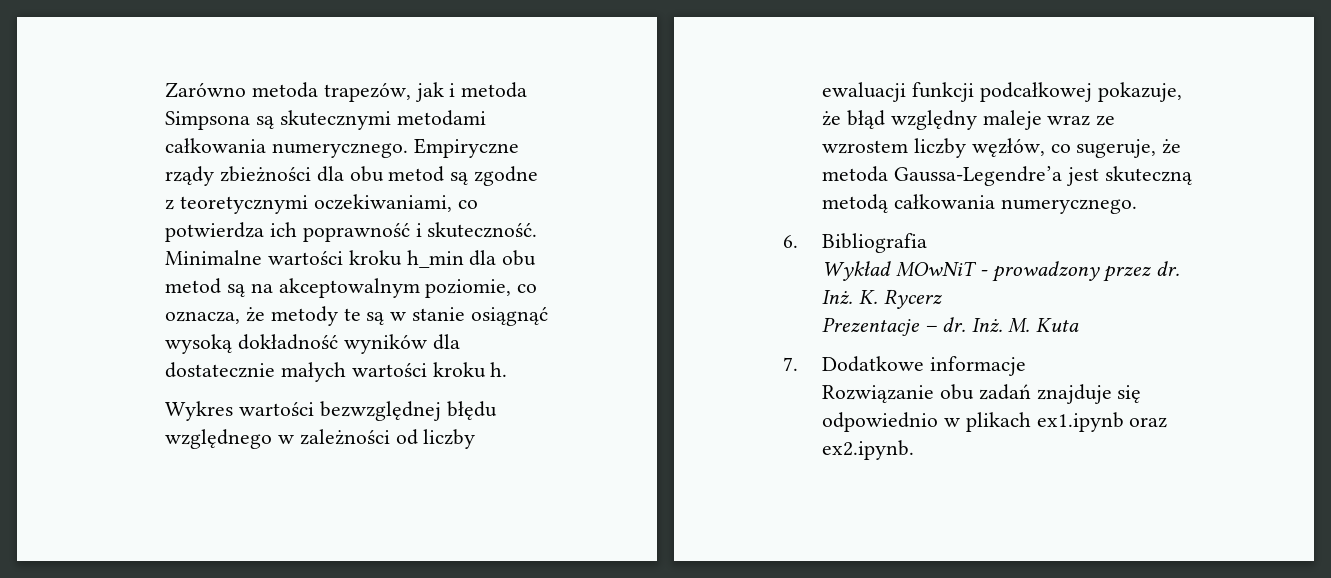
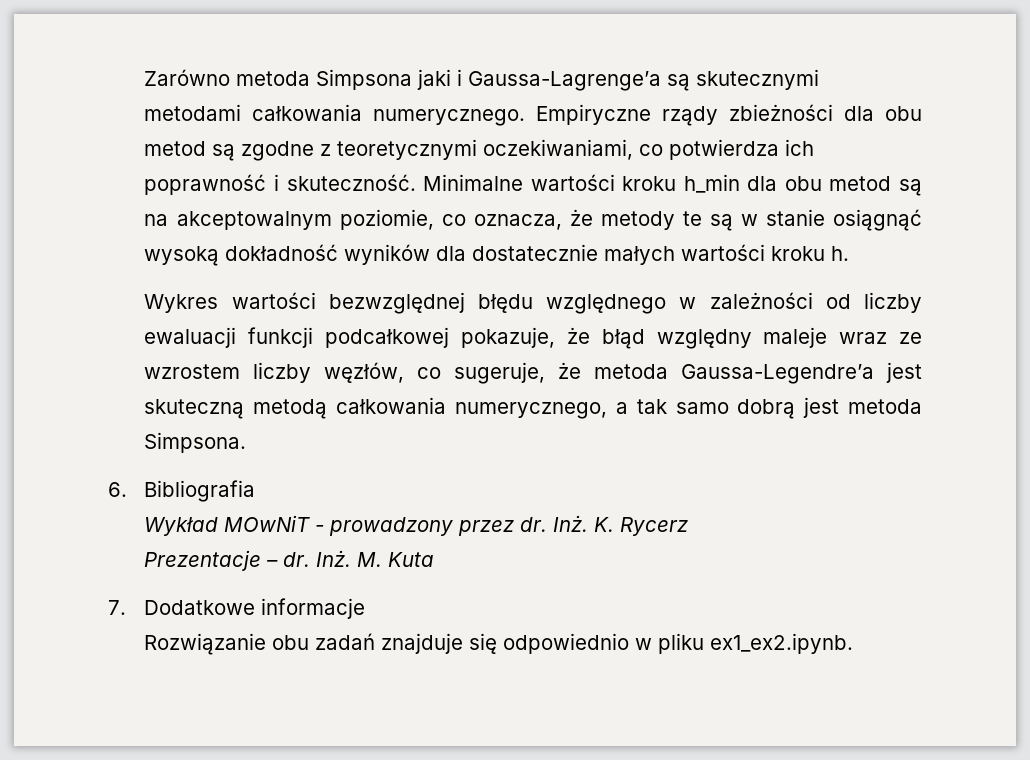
[323,82,528,102] [165,111,251,130] trapezów, jak i metoda Simpsona -> [316,69,662,91] Simpsona jaki i Gaussa-Lagrenge’a
[1000,199,1137,214] numerycznego. -> [454,397,922,419] [144,432,247,453] numerycznego, a tak samo dobrą jest metoda Simpsona.
[965,412,1168,432] [822,440,915,460] plikach ex1.ipynb oraz ex2.ipynb. -> [658,633,854,654] pliku ex1_ex2.ipynb.

